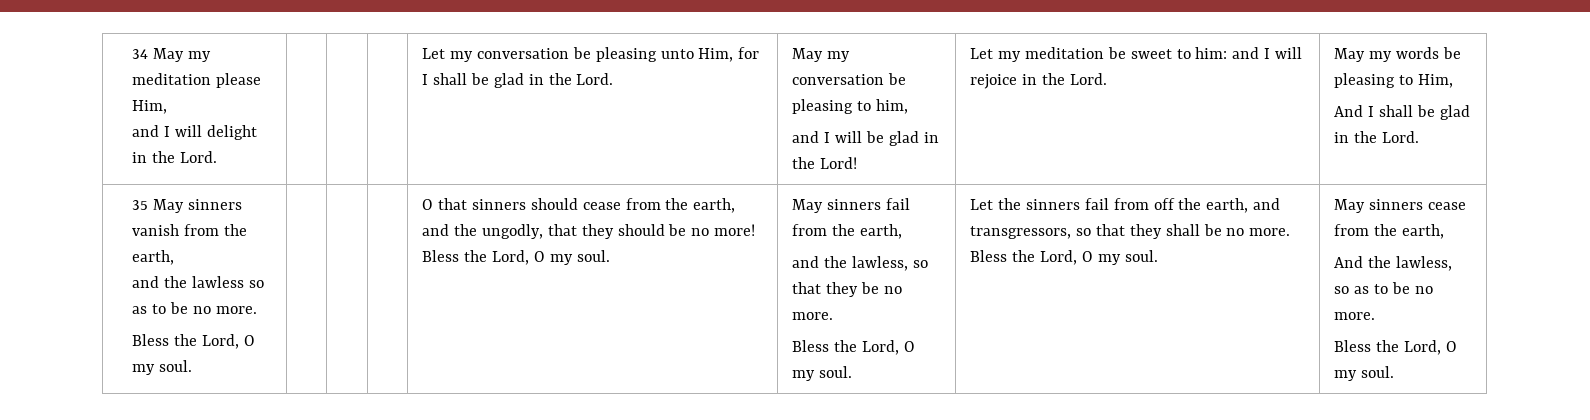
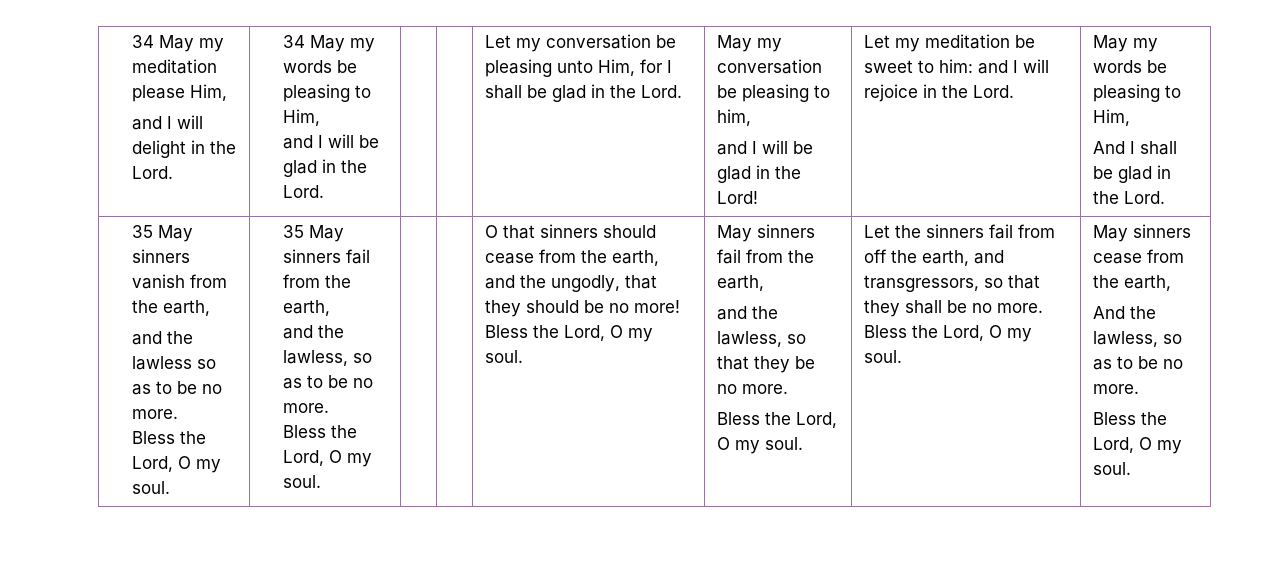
(217, 157) none -> [283,35,376,52] [283,60,358,73] [283,84,372,102] [283,109,321,126] [283,134,380,149] [283,159,368,177] [283,185,325,198] 34 May my words be pleasing to Him, // and I will be glad in the Lord.
(192, 366) none -> [283,225,345,242] [283,249,371,264] [283,274,352,288] [283,300,331,316] [283,325,345,339] [283,350,373,366] [283,375,374,389] [283,403,330,413] [283,425,358,438] [283,450,373,467] [283,475,322,488] 35 May sinners fail from the earth, // and the lawless, so as to be no more. // Bless the Lord, O my soul.

